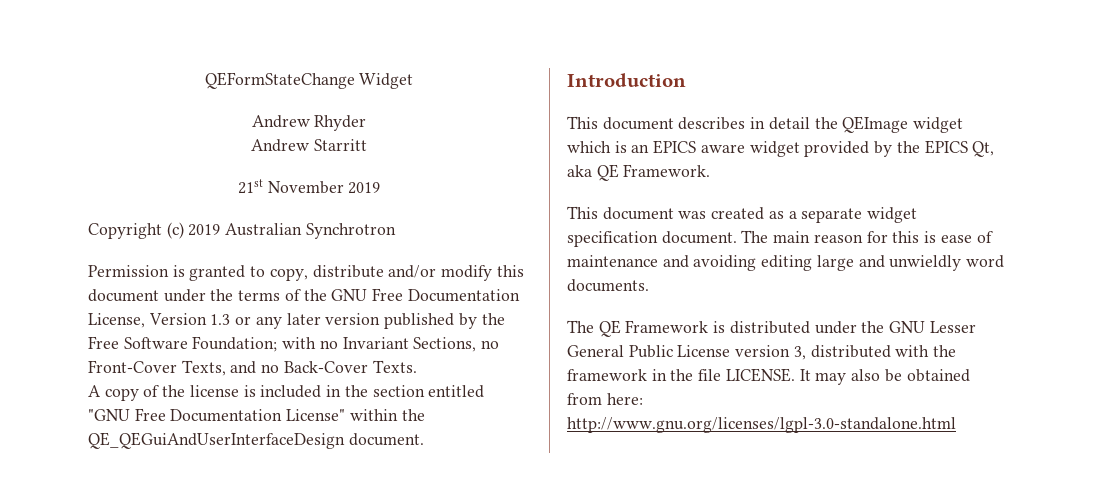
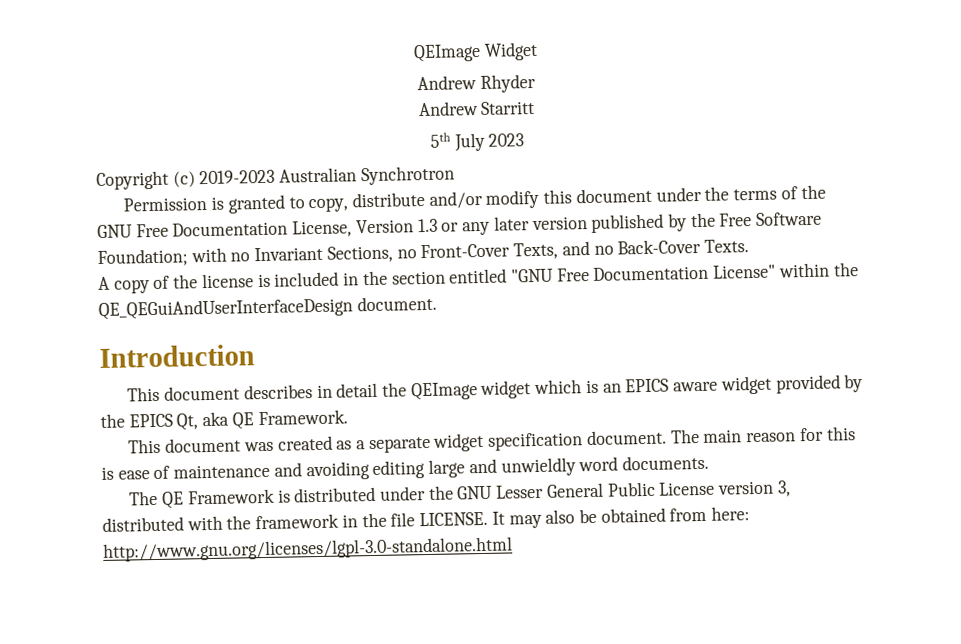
[204,72,355,89] QEFormStateChange -> [413,43,482,63] QEImage
[237,179,381,194] 21st November 2019 -> [429,132,525,152] 5th July 2023
[188,224,221,236] 2019 -> [199,169,276,185] 2019-2023

